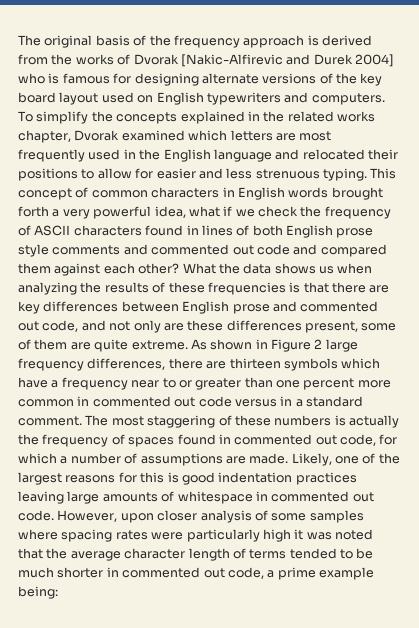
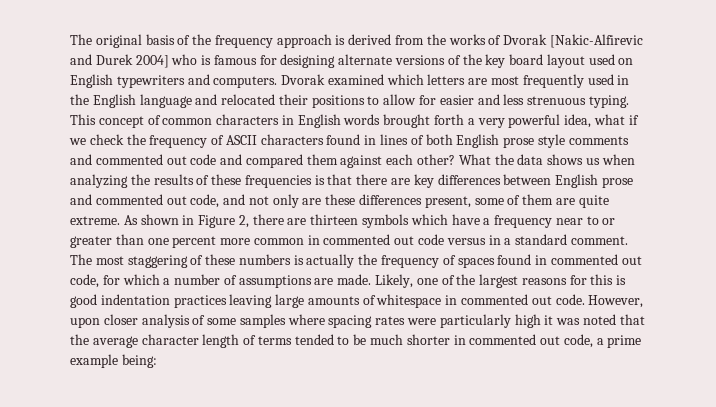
[18,111,375,124] [18,130,71,143] To simplify the concepts explained in the related works chapter, -> (278, 82) none
[314,339,358,352] [18,358,166,371] 2 large frequency differences, -> [238,215,249,228] 2,

